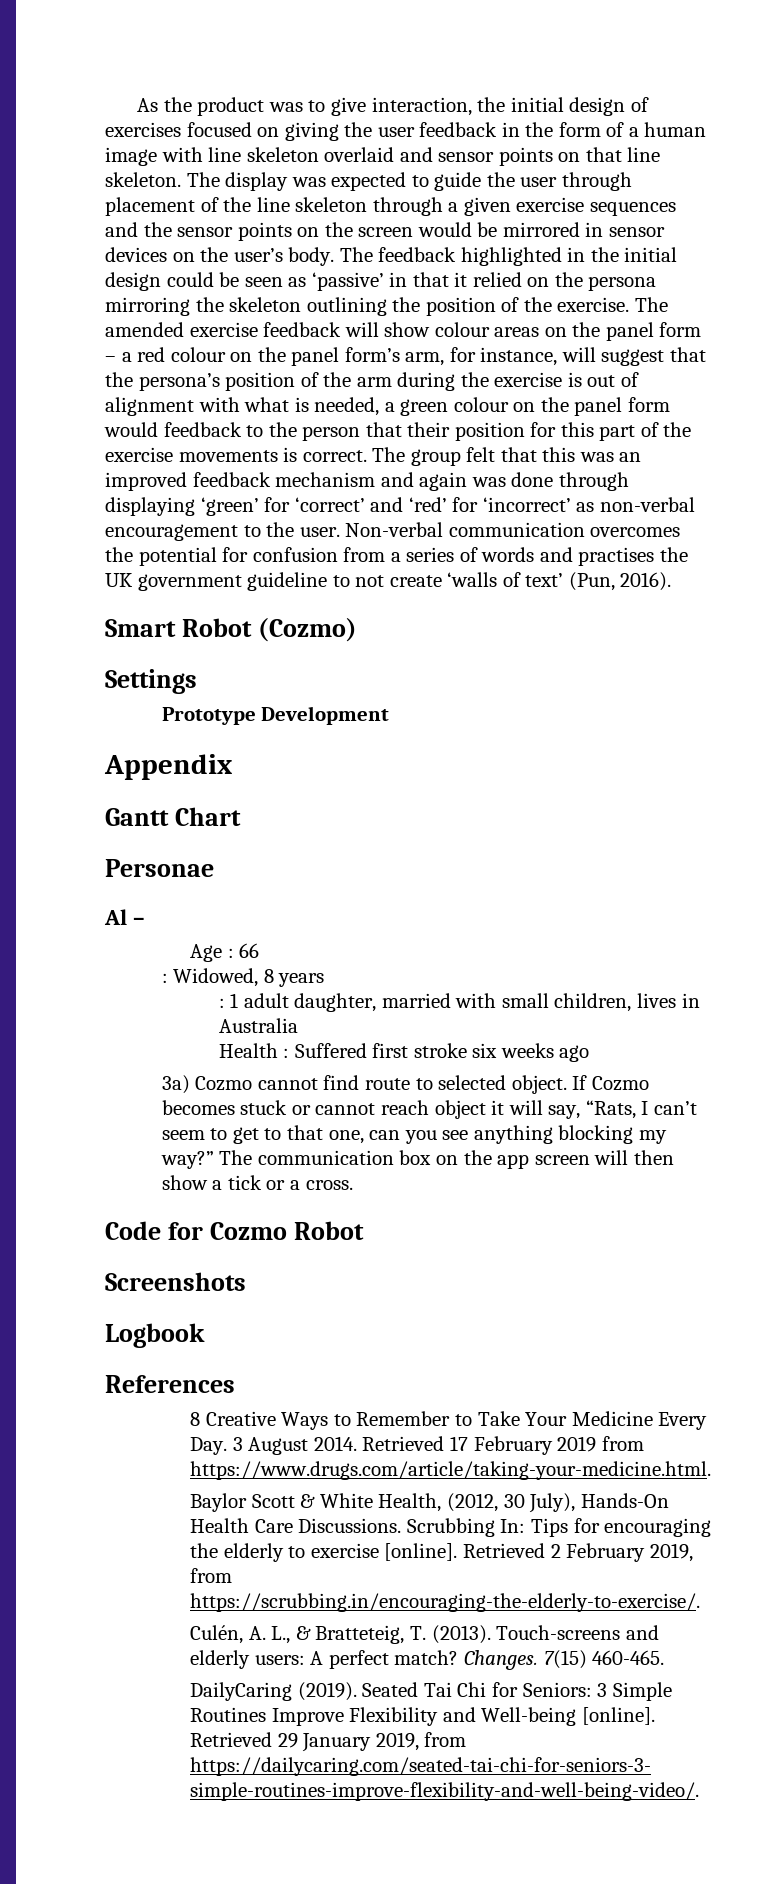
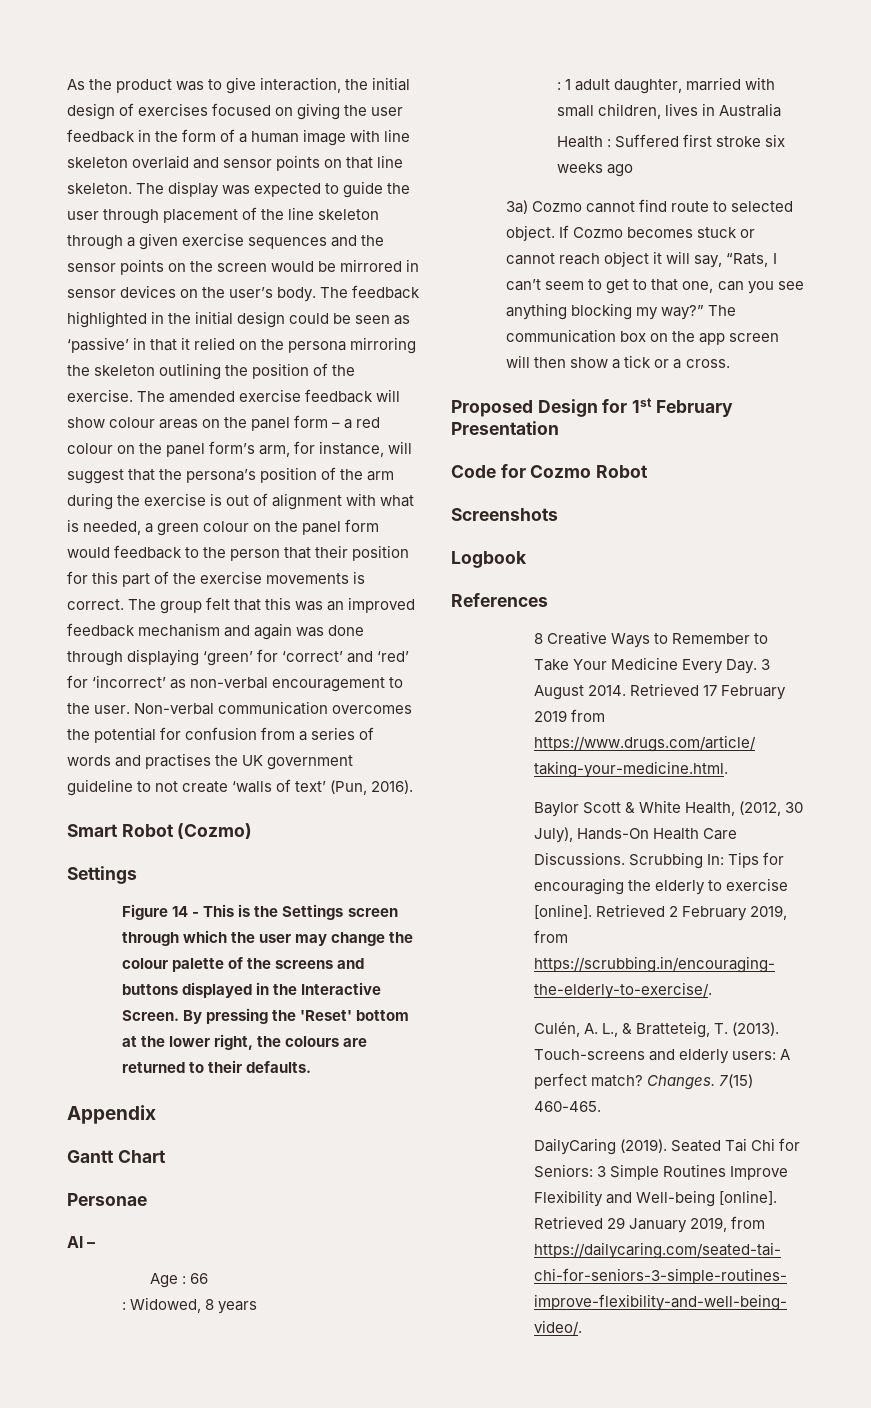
[161,706,390,725] Prototype Development -> [122,904,398,920] [122,930,414,946] [122,957,365,972] [122,982,382,998] [122,1008,410,1024] [122,1034,368,1050] [122,1060,312,1073] Figure 14 - This is the Settings screen through which the user may change the colour palette of the screens and buttons displayed in the Interactive Screen. By pressing the 'Reset' bottom at the lower right, the colours are returned to their defaults.
(353, 1185) none -> [451,398,733,417] [451,421,559,435] // Proposed Design for 1st February Presentation

